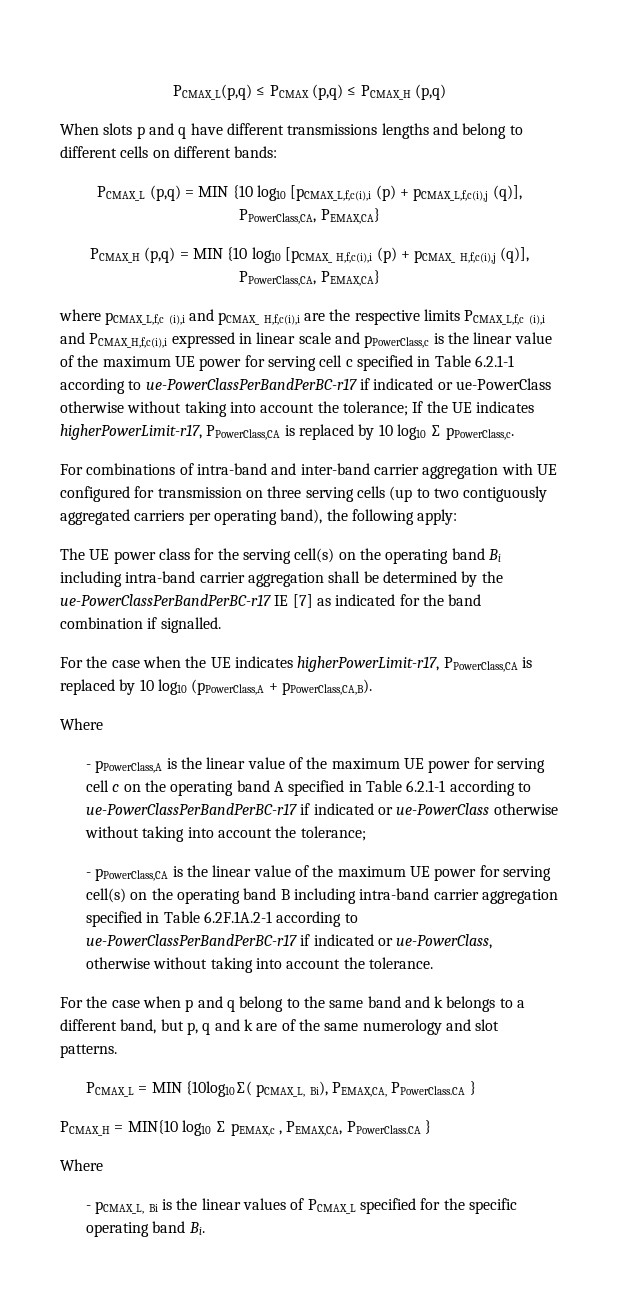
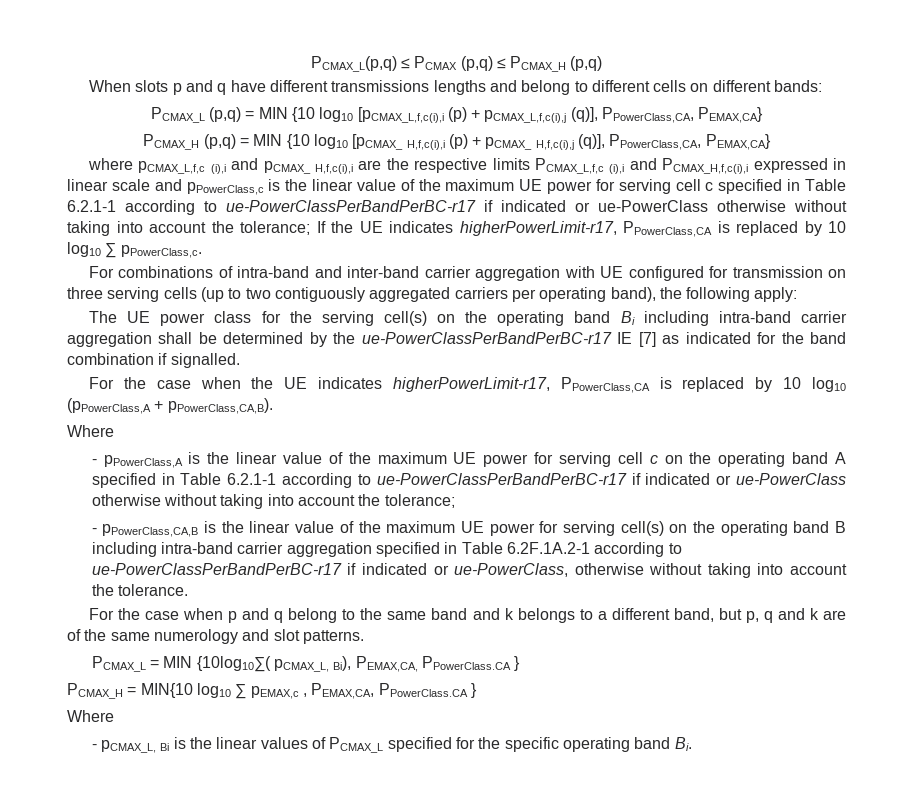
[95,868,169,881] pPowerClass,CA -> [102,524,199,537] pPowerClass,CA,B

